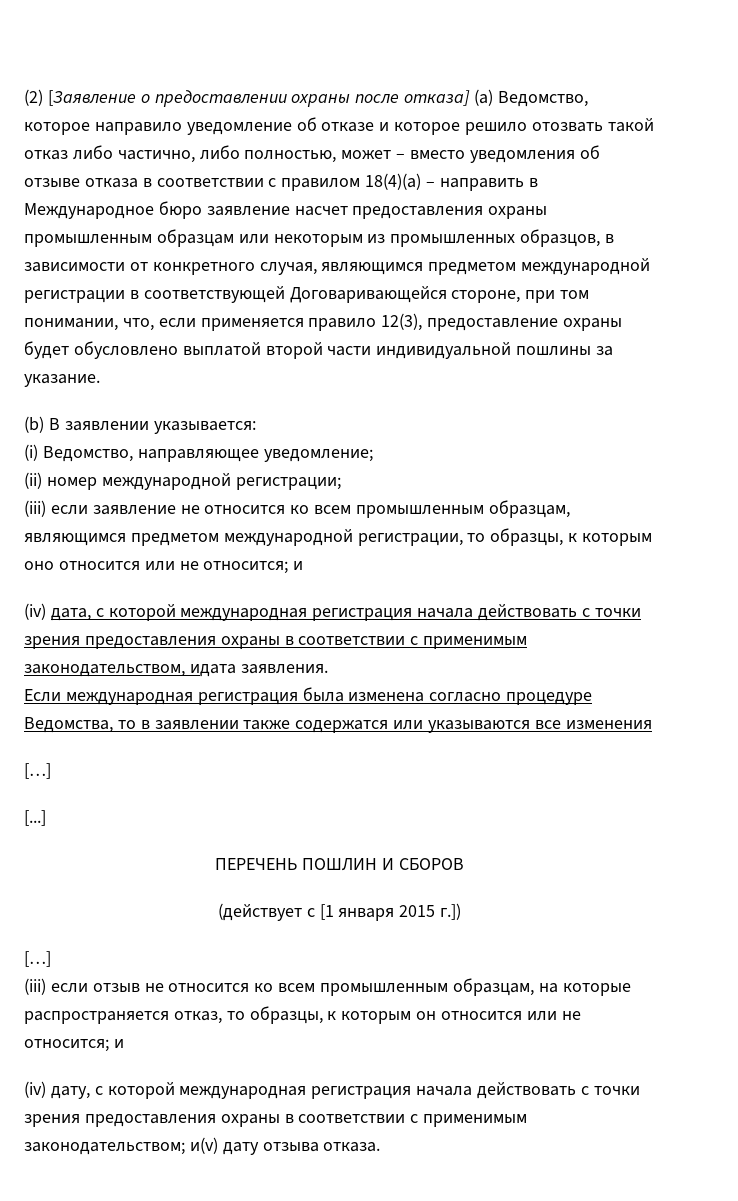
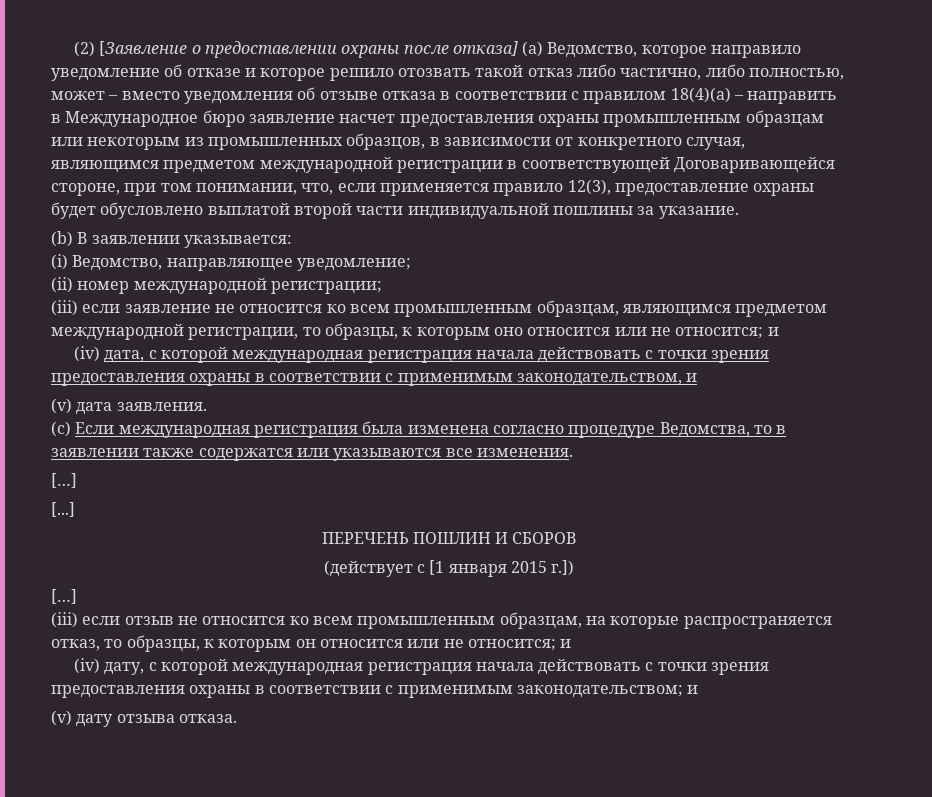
[189,664,236,677] идата -> [686,373,698,382] [51,398,113,415] и // (v) дата
(328, 669) none -> [51,421,71,437] (c)
[565,720,652,729] изменения -> [476,448,573,457] изменения.
[189,1137,218,1154] и(v) -> [687,685,699,694] [51,710,72,726] и // (v)

